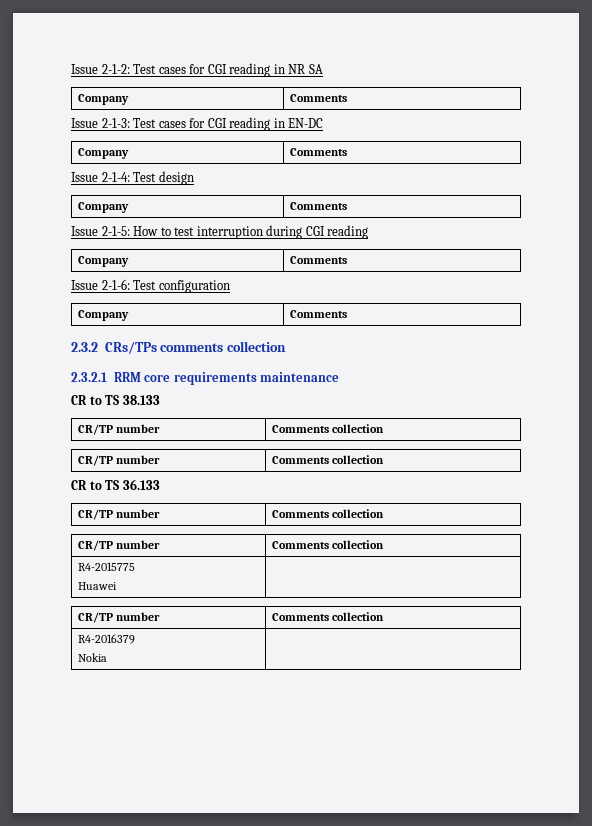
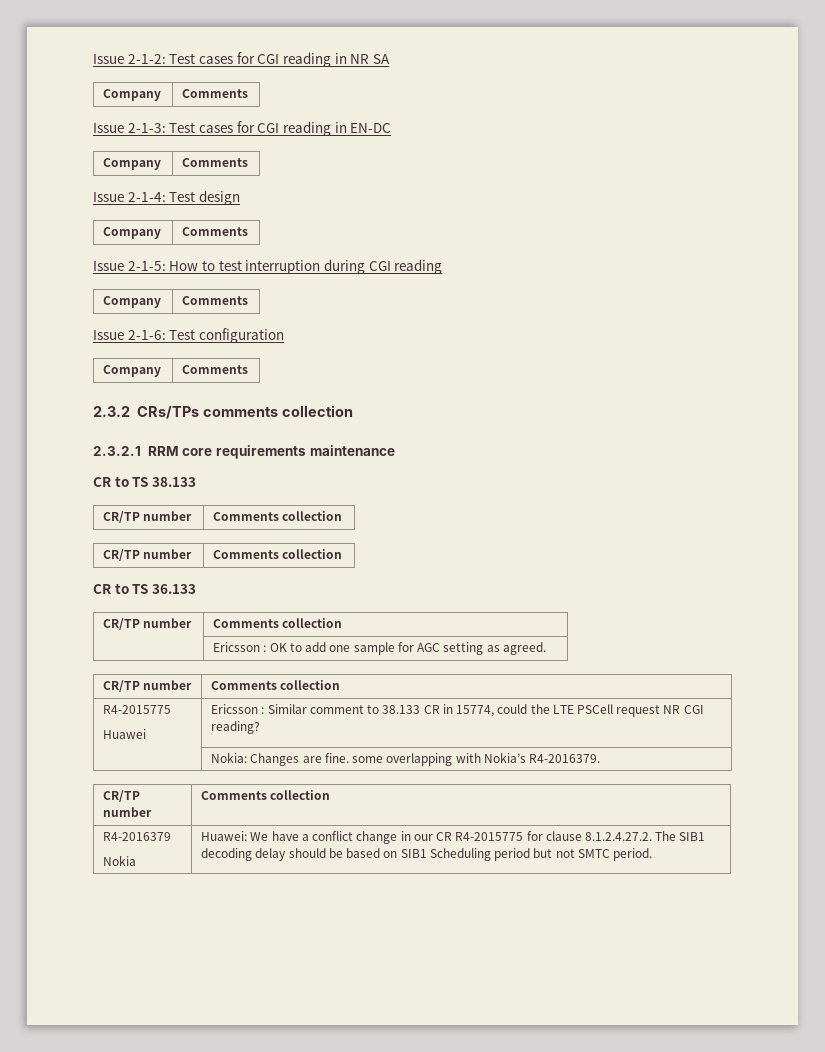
(384, 513) none -> [213,642,546,655] // | Ericsson : OK to add one sample for AGC setting as agreed.
(117, 586) none -> [211,704,704,717] [211,721,261,734] [211,752,601,766] Ericsson : Similar comment to 38.133 CR in 15774, could the LTE PSCell request NR CGI reading? // | Nokia: Changes are fine. some overlapping with Nokia’s R4-2016379.
(107, 657) none -> [201,831,706,844] [201,848,652,861] Huawei: We have a conflict change in our CR R4-2015775 for clause 8.1.2.4.27.2. The SIB1 decoding delay should be based on SIB1 Scheduling period but not SMTC period.

